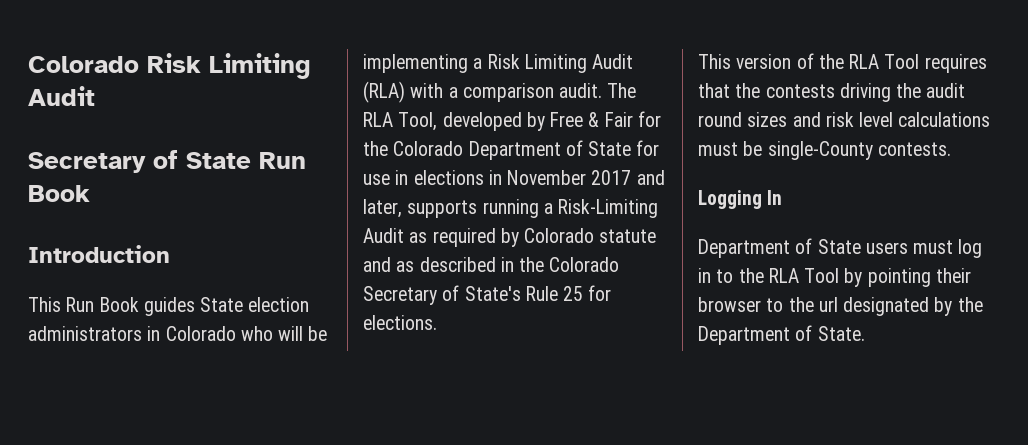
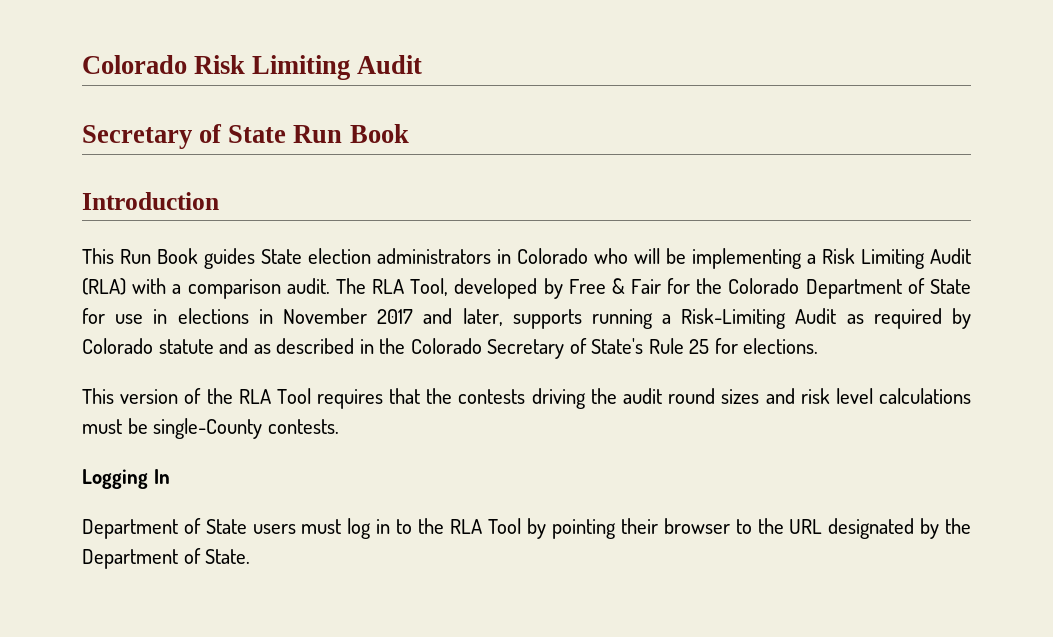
[818,297,838,312] url -> [789,519,823,534] URL

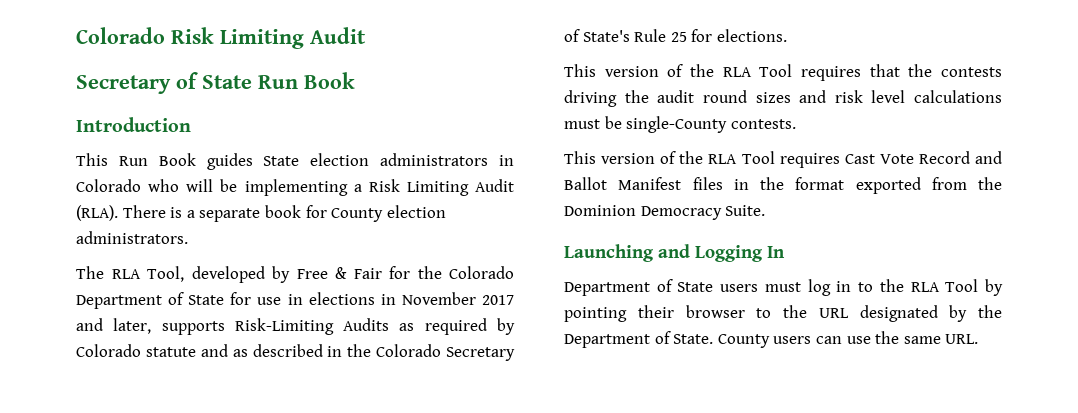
[82,278,330,299] (RLA) with a comparison audit. -> [76,205,446,222] [76,231,188,244] (RLA). There is a separate book for County election administrators. //
[591,308,837,329] running a Risk-Limiting Audit -> [234,318,390,335] Risk-Limiting Audits
(339, 426) none -> [564,151,1002,168] [564,177,1002,194] [564,205,766,220] [564,244,690,262] This version of the RLA Tool requires Cast Vote Record and Ballot Manifest files in the format exported from the Dominion Democracy Suite. // Launching and
(251, 556) none -> [717,331,979,348] County users can use the same URL.

